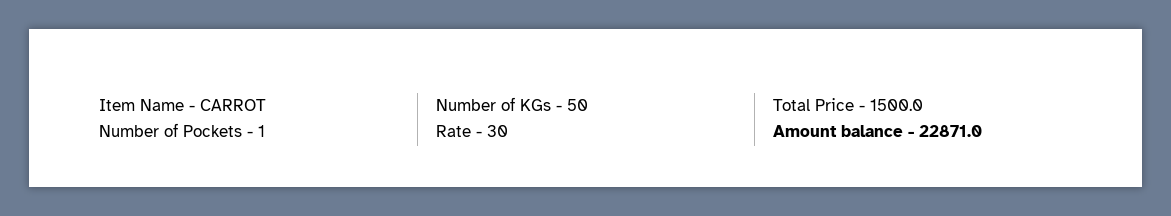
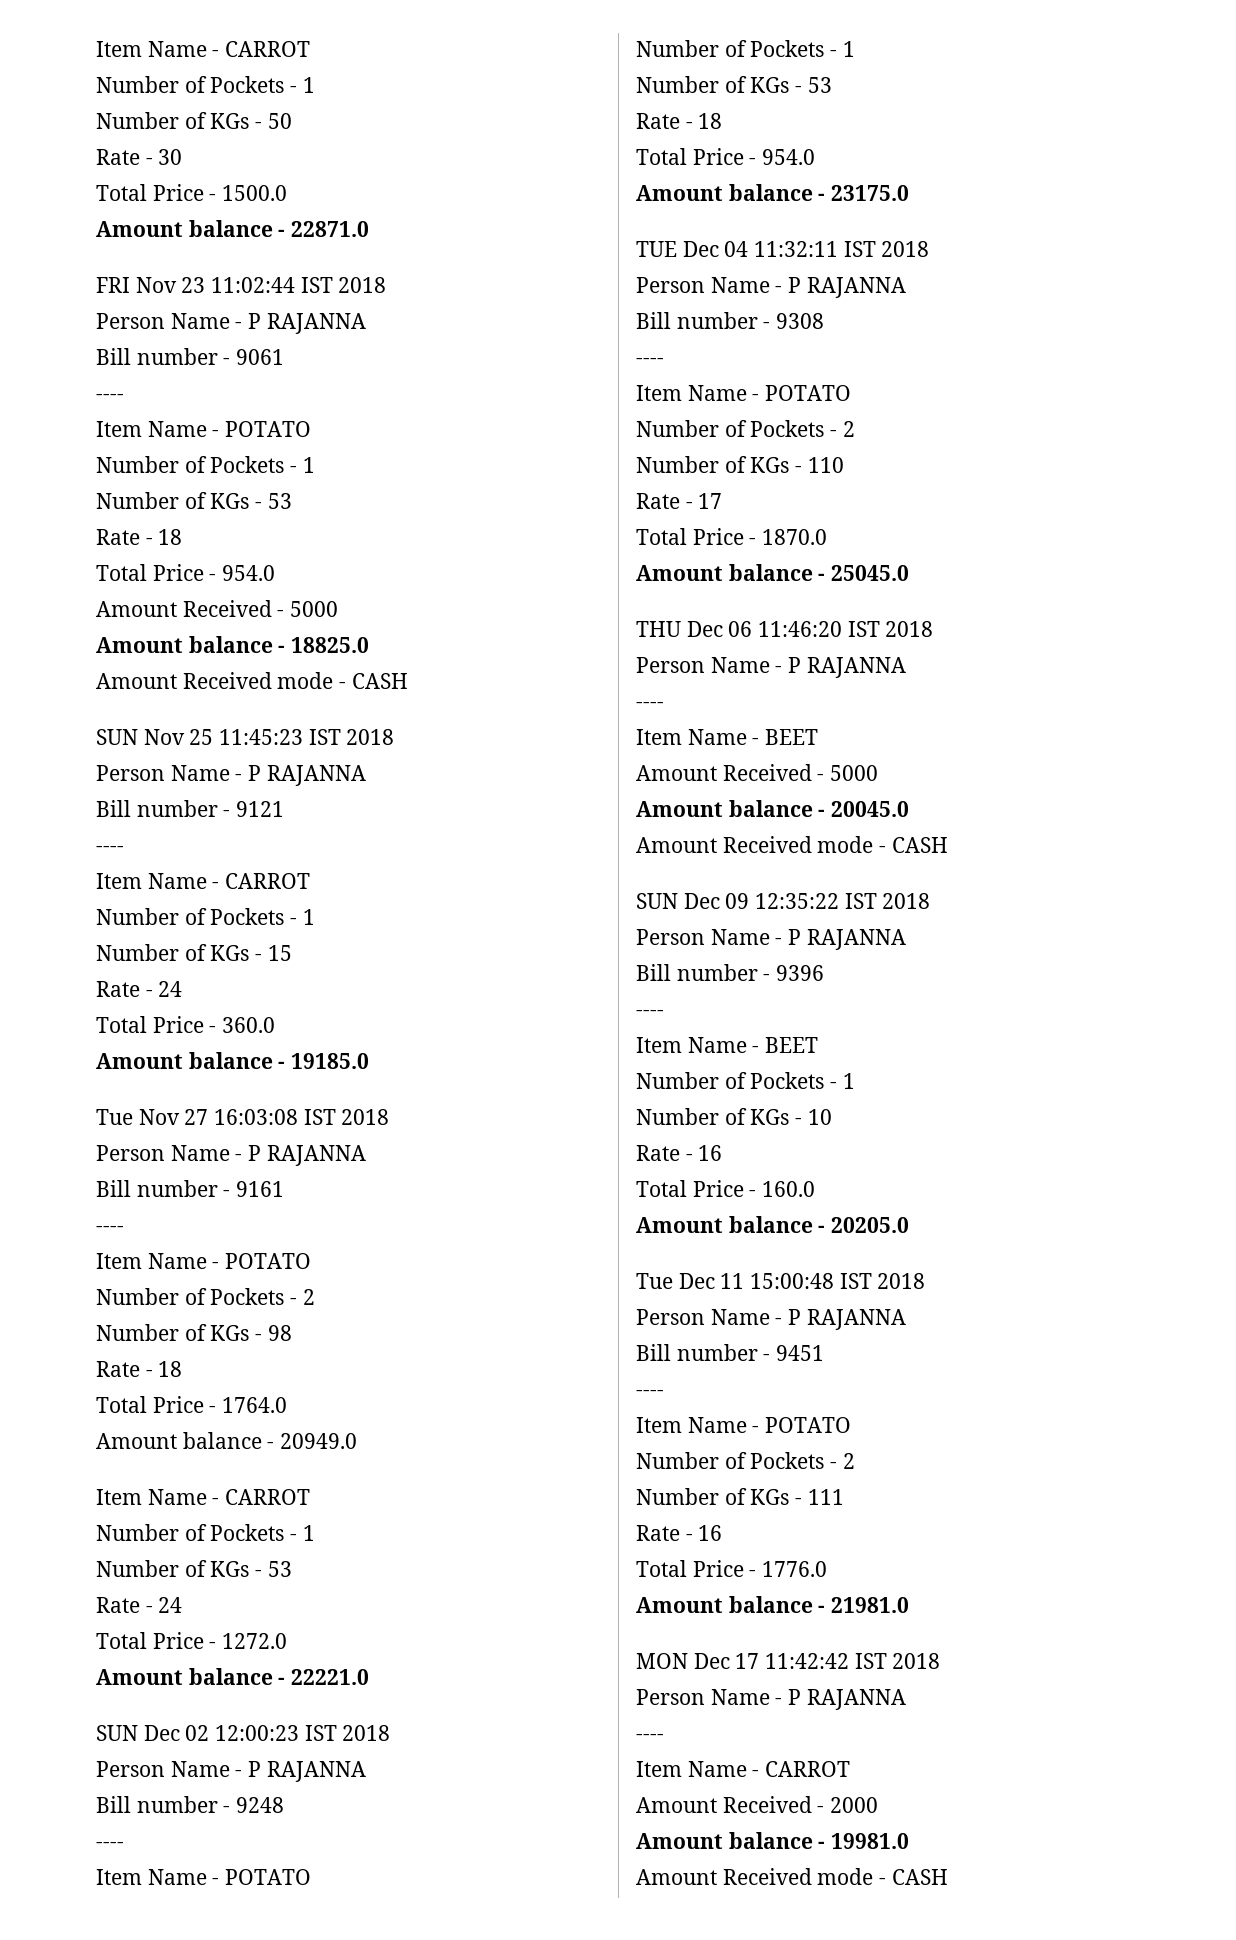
(982, 131) none -> [96,277,387,293] [96,313,366,334] [96,348,285,365] [96,394,124,401] [96,421,312,437] [96,456,315,473] [96,492,292,509] [96,529,183,545] [96,564,276,581] [96,600,339,617] [96,636,370,653] [96,672,408,689] [96,729,395,745] [96,765,366,786] [96,800,285,817] [96,846,124,853] [96,873,311,889] [96,908,315,925] [96,944,292,961] [96,981,183,997] [96,1016,276,1033] [96,1052,370,1069] [96,1109,390,1125] [96,1145,366,1166] [96,1180,285,1197] [96,1226,124,1233] [96,1253,312,1269] [96,1288,315,1305] [96,1324,292,1341] [96,1361,183,1377] [96,1396,288,1413] [96,1432,358,1449] [96,1489,311,1505] [96,1524,315,1541] [96,1560,292,1577] [96,1597,183,1613] [96,1632,288,1649] [96,1668,370,1685] [96,1725,391,1741] [96,1761,366,1782] [96,1796,285,1813] [96,1842,124,1849] [96,1869,312,1885] [636,40,855,57] [636,76,832,93] [636,113,723,129] [636,148,816,165] [636,184,910,201] [636,241,930,257] [636,277,906,298] [636,312,825,329] [636,358,664,365] [636,385,852,401] [636,420,855,437] [636,456,844,473] [636,493,723,509] [636,528,828,545] [636,564,910,581] [636,621,934,637] [636,657,906,678] [636,702,664,709] [636,729,819,745] [636,764,879,781] [636,800,910,817] [636,836,948,853] [636,893,931,909] [636,929,906,950] [636,964,825,981] [636,1010,664,1017] [636,1037,819,1053] [636,1072,855,1089] [636,1108,832,1125] [636,1145,723,1161] [636,1180,816,1197] [636,1216,910,1233] [636,1273,926,1289] [636,1309,906,1330] [636,1344,825,1361] [636,1390,664,1397] [636,1417,852,1433] [636,1452,855,1469] [636,1488,844,1505] [636,1525,723,1541] [636,1560,828,1577] [636,1596,910,1613] [636,1653,941,1669] [636,1689,906,1710] [636,1734,664,1741] [636,1761,851,1777] [636,1796,879,1813] [636,1832,910,1849] [636,1868,948,1885] // FRI Nov 23 11:02:44 IST 2018 // Person Name - P RAJANNA // Bill number - 9061 // ---- // Item Name - POTATO // Number of Pockets - 1 // Number of KGs - 53 // Rate - 18 // Total Price - 954.0 // Amount Received - 5000 // Amount balance - 18825.0 // Amount Received mode - CASH // SUN Nov 25 11:45:23 IST 2018 // Person Name - P RAJANNA // Bill number - 9121 // ---- // Item Name - CARROT // Number of Pockets - 1 // Number of KGs - 15 // Rate - 24 // Total Price - 360.0 // Amount balance - 19185.0 // Tue Nov 27 16:03:08 IST 2018 // Person Name - P RAJANNA // Bill number - 9161 // ---- // Item Name - POTATO // Number of Pockets - 2 // Number of KGs - 98 // Rate - 18 // Total Price - 1764.0 // Amount balance - 20949.0 // Item Name - CARROT // Number of Pockets - 1 // Number of KGs - 53 // Rate - 24 // Total Price - 1272.0 // Amount balance - 22221.0 // SUN Dec 02 12:00:23 IST 2018 // Person Name - P RAJANNA // Bill number - 9248 // ---- // Item Name - POTATO // Number of Pockets - 1 // Number of KGs - 53 // Rate - 18 // Total Price - 954.0 // Amount balance - 23175.0 // TUE Dec 04 11:32:11 IST 2018 // Person Name - P RAJANNA // Bill number - 9308 // ---- // Item Name - POTATO // Number of Pockets - 2 // Number of KGs - 110 // Rate - 17 // Total Price - 1870.0 // Amount balance - 25045.0 // THU Dec 06 11:46:20 IST 2018 // Person Name - P RAJANNA // ---- // Item Name - BEET // Amount Received - 5000 // Amount balance - 20045.0 // Amount Received mode - CASH // SUN Dec 09 12:35:22 IST 2018 // Person Name - P RAJANNA // Bill number - 9396 // ---- // Item Name - BEET // Number of Pockets - 1 // Number of KGs - 10 // Rate - 16 // Total Price - 160.0 // Amount balance - 20205.0 // Tue Dec 11 15:00:48 IST 2018 // Person Name - P RAJANNA // Bill number - 9451 // ---- // Item Name - POTATO // Number of Pockets - 2 // Number of KGs - 111 // Rate - 16 // Total Price - 1776.0 // Amount balance - 21981.0 // MON Dec 17 11:42:42 IST 2018 // Person Name - P RAJANNA // ---- // Item Name - CARROT // Amount Received - 2000 // Amount balance - 19981.0 // Amount Received mode - CASH

